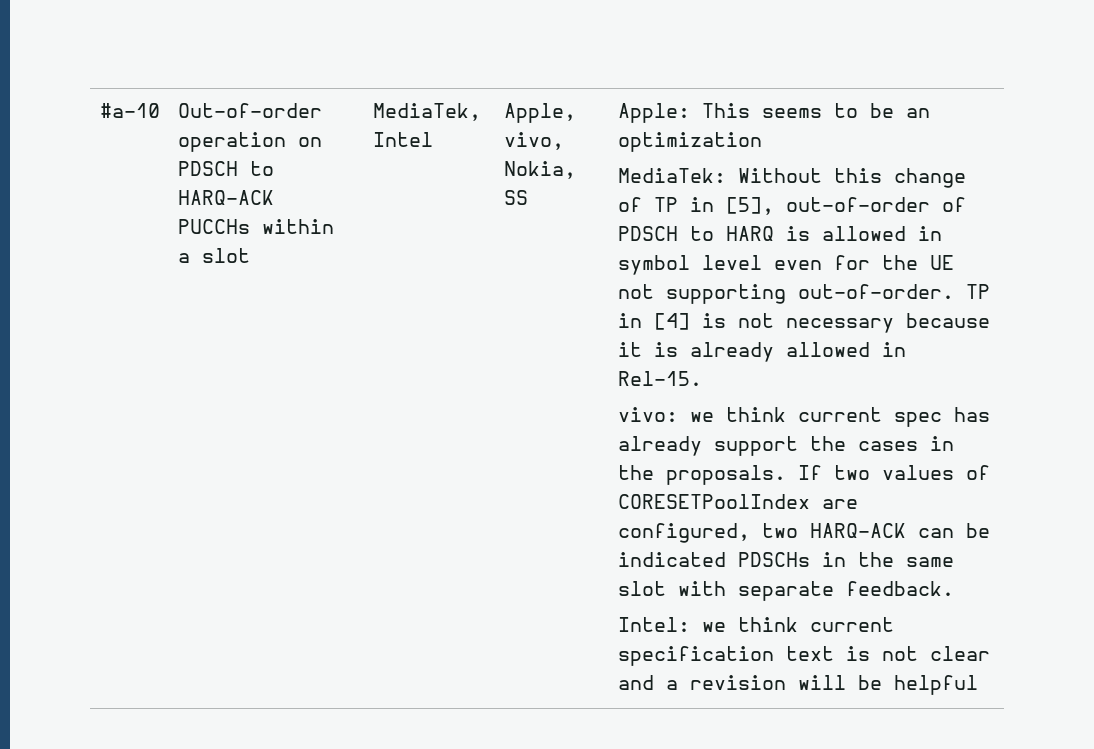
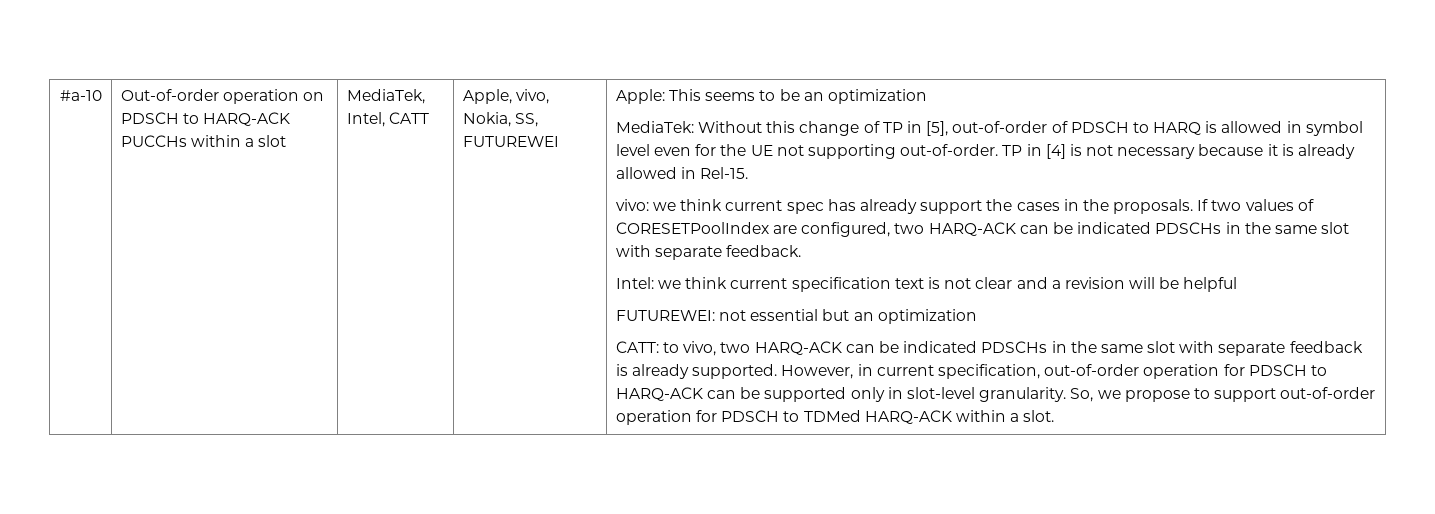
[373,132,434,147] Intel -> [346,112,430,127] Intel, CATT
[504,190,529,205] SS -> [515,113,539,127] [462,136,559,147] SS, FUTUREWEI
(979, 685) none -> [615,309,977,324] [615,341,1363,356] [615,364,1327,379] [615,387,1376,402] [615,410,1055,425] // FUTUREWEI: not essential but an optimization // CATT: to vivo, two HARQ-ACK can be indicated PDSCHs in the same slot with separate feedback is already supported. However, in current specification, out-of-order operation for PDSCH to HARQ-ACK can be supported only in slot-level granularity. So, we propose to support out-of-order operation for PDSCH to TDMed HARQ-ACK within a slot.

